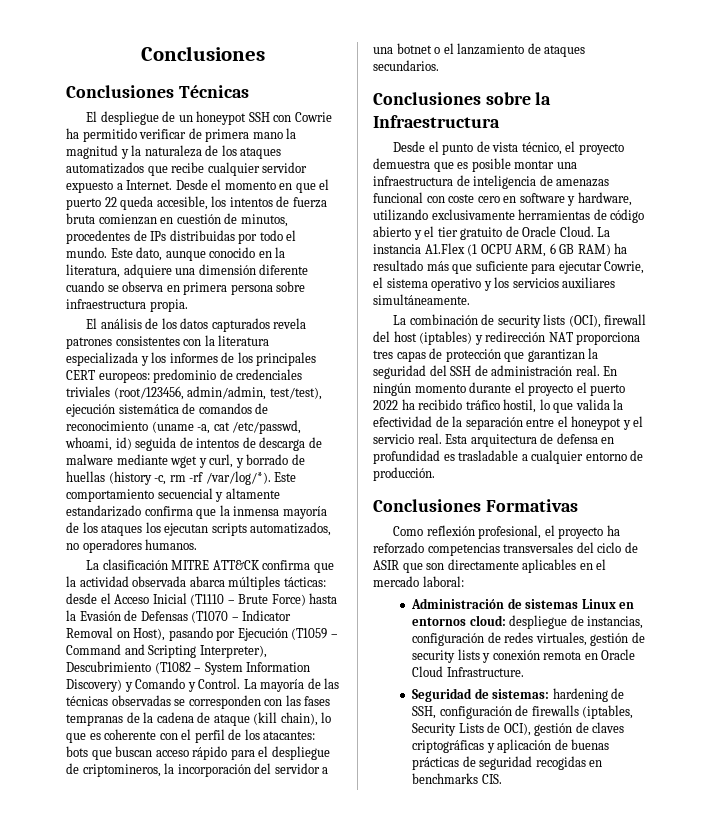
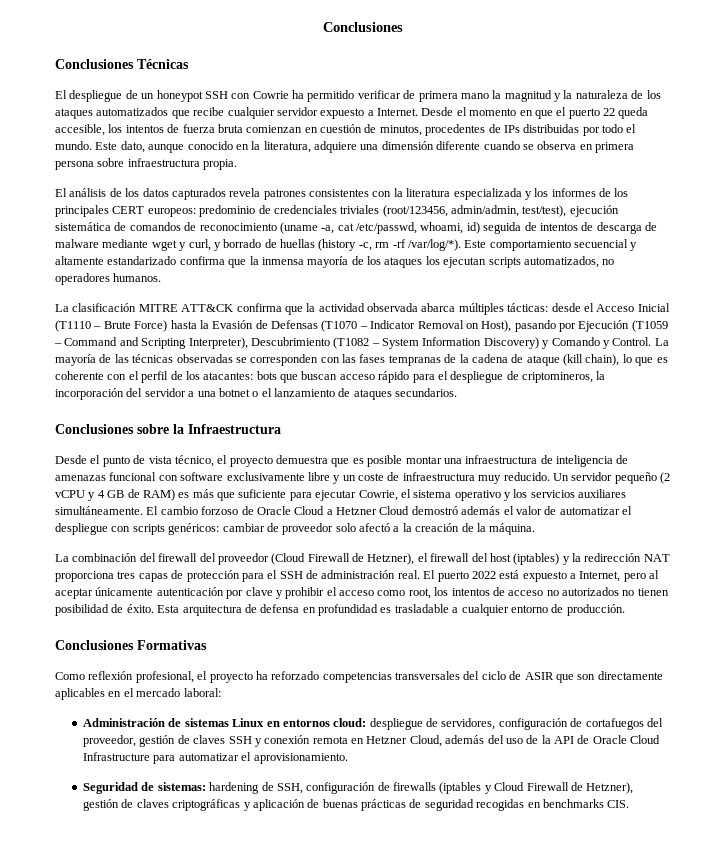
[448,192,632,206] [373,209,645,223] [373,226,611,240] [373,243,628,257] [373,260,423,271] coste cero en software y hardware, utilizando exclusivamente herramientas de código abierto y el tier gratuito de Oracle Cloud. La instancia A1.Flex (1 OCPU ARM, 6 GB RAM) ha resultado -> [180,472,670,484] [55,489,190,501] software exclusivamente libre y un coste de infraestructura muy reducido. Un servidor pequeño (2 vCPU y 4 GB de RAM) es
[393,314,601,328] // La combinación de security lists (OCI), -> [146,506,632,515] [55,523,536,535] [55,553,428,565] El cambio forzoso de Oracle Cloud a Hetzner Cloud demostró además el valor de automatizar el despliegue con scripts genéricos: cambiar de proveedor solo afectó a la creación de la máquina. // La combinación del firewall del proveedor (Cloud Firewall de Hetzner), el
(483, 340) none -> [572,553,581,562] la
[504,348,599,362] [373,365,618,379] [373,382,626,396] [373,399,624,413] [373,416,644,430] [373,433,442,444] que garantizan la seguridad del SSH de administración real. En ningún momento durante el proyecto el puerto 2022 ha recibido tráfico hostil, lo que valida la efectividad de la separación entre el honeypot y el servicio real. -> [241,570,660,582] [55,587,669,599] [55,604,154,616] para el SSH de administración real. El puerto 2022 está expuesto a Internet, pero al aceptar únicamente autenticación por clave y prohibir el acceso como root, los intentos de acceso no autorizados no tienen posibilidad de éxito.
[587,616,644,629] [412,632,645,646] [412,649,636,663] [412,666,524,677] instancias, configuración de redes virtuales, gestión de security lists y conexión remota en Oracle Cloud Infrastructure. -> [441,718,663,730] [83,735,661,747] [83,752,348,764] servidores, configuración de cortafuegos del proveedor, gestión de claves SSH y conexión remota en Hetzner Cloud, además del uso de la API de Oracle Cloud Infrastructure para automatizar el aprovisionamiento.
[582,705,634,719] [412,722,531,736] (iptables, Security Lists de OCI), -> [439,782,634,794] (iptables y Cloud Firewall de Hetzner),

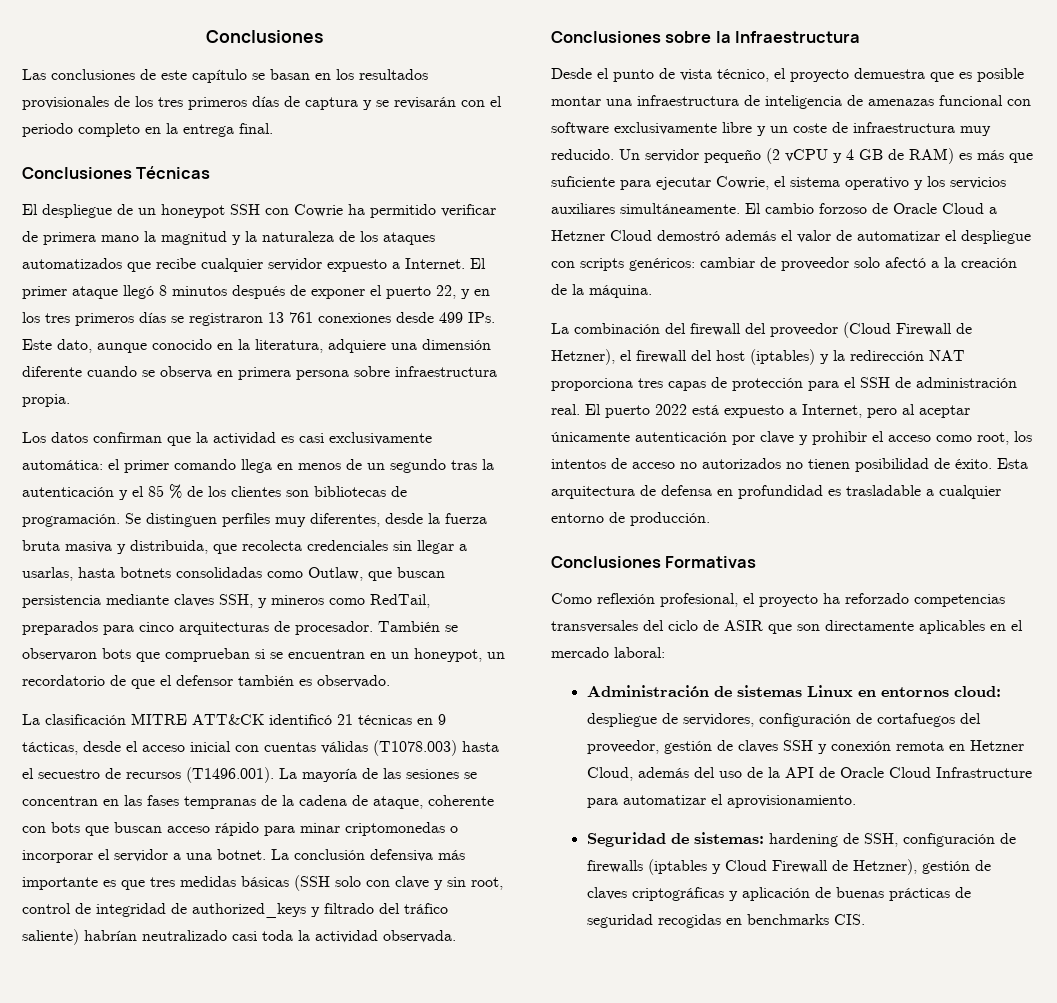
[323,22,403,32] Conclusiones -> [205,30,323,43] [22,69,428,83] [22,96,502,110] [22,123,273,137] Conclusiones // Las conclusiones de este capítulo se basan en los resultados provisionales de los tres primeros días de captura y se revisarán con el periodo completo en la entrega final.
[421,107,649,119] [55,124,637,136] [55,141,92,150] Desde el momento en que el puerto 22 queda accesible, los intentos de fuerza bruta comienzan en cuestión de minutos, procedentes de IPs distribuidas por todo el mundo. -> [470,258,486,269] [22,285,490,299] [22,312,495,326] El primer ataque llegó 8 minutos después de exponer el puerto 22, y en los tres primeros días se registraron 13 761 conexiones desde 499 IPs.
[55,188,629,200] [55,205,619,217] [55,222,657,234] [55,239,638,251] [55,256,615,268] [55,273,162,285] [55,303,670,315] [55,320,668,332] [54,337,669,349] [55,354,340,366] El análisis de los datos capturados revela patrones consistentes con la literatura especializada y los informes de los principales CERT europeos: predominio de credenciales triviales (root/123456, admin/admin, test/test), ejecución sistemática de comandos de reconocimiento (uname -a, cat /etc/passwd, whoami, id) seguida de intentos de descarga de malware mediante wget y curl, y borrado de huellas (history -c, rm -rf /var/log/*). Este comportamiento secuencial y altamente estandarizado confirma que la inmensa mayoría de los ataques los ejecutan scripts automatizados, no operadores humanos. // La clasificación MITRE ATT&CK confirma que la actividad observada abarca múltiples tácticas: desde el Acceso Inicial (T1110 – Brute Force) hasta la Evasión de Defensas (T1070 – Indicator Removal on Host), pasando por Ejecución (T1059 – Command and Scripting Interpreter), Descubrimiento (T1082 – System Information Discovery) y Comando y Control. La mayoría de las técnicas observadas se corresponden con -> [22,432,432,446] [22,459,494,473] [22,484,407,500] [22,513,487,527] [22,540,467,554] [22,567,445,581] [22,594,430,608] [22,621,458,635] [22,648,505,662] [22,675,390,689] [22,713,446,725] [22,740,499,756] [22,767,477,783] [22,796,119,806] Los datos confirman que la actividad es casi exclusivamente automática: el primer comando llega en menos de un segundo tras la autenticación y el 85 % de los clientes son bibliotecas de programación. Se distinguen perfiles muy diferentes, desde la fuerza bruta masiva y distribuida, que recolecta credenciales sin llegar a usarlas, hasta botnets consolidadas como Outlaw, que buscan persistencia mediante claves SSH, y mineros como RedTail, preparados para cinco arquitecturas de procesador. También se observaron bots que comprueban si se encuentran en un honeypot, un recordatorio de que el defensor también es observado. // La clasificación MITRE ATT&CK identificó 21 técnicas en 9 tácticas, desde el acceso inicial con cuentas válidas (T1078.003) hasta el secuestro de recursos (T1496.001). La mayoría de las sesiones se concentran en
[526,354,668,366] [55,371,254,383] ataque (kill chain), lo que es coherente con el perfil de los atacantes: -> [373,795,494,809] [22,826,46,833] ataque, coherente con
[437,371,606,383] [55,388,458,400] el despliegue de criptomineros, la incorporación del servidor a una botnet o el lanzamiento de ataques secundarios. -> [300,822,458,836] [22,849,465,863] [22,875,503,891] [22,903,448,918] [22,929,456,945] minar criptomonedas o incorporar el servidor a una botnet. La conclusión defensiva más importante es que tres medidas básicas (SSH solo con clave y sin root, control de integridad de authorized_keys y filtrado del tráfico saliente) habrían neutralizado casi toda la actividad observada.

